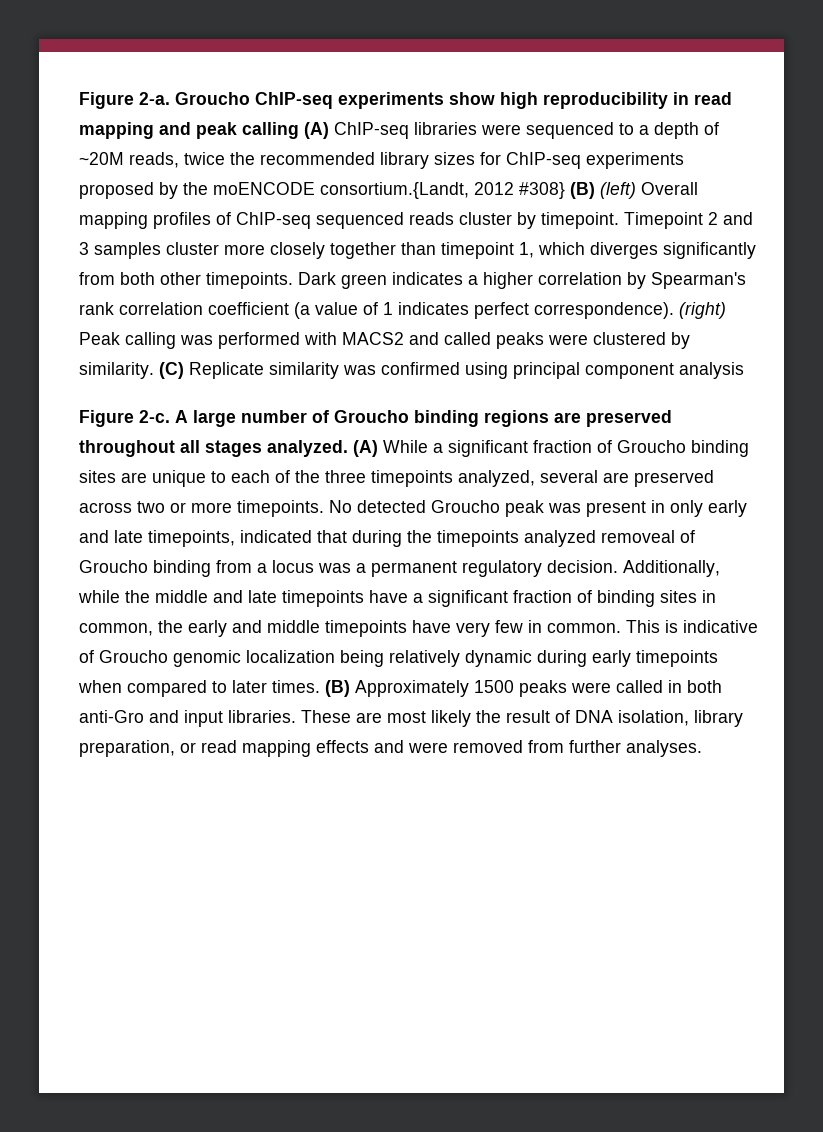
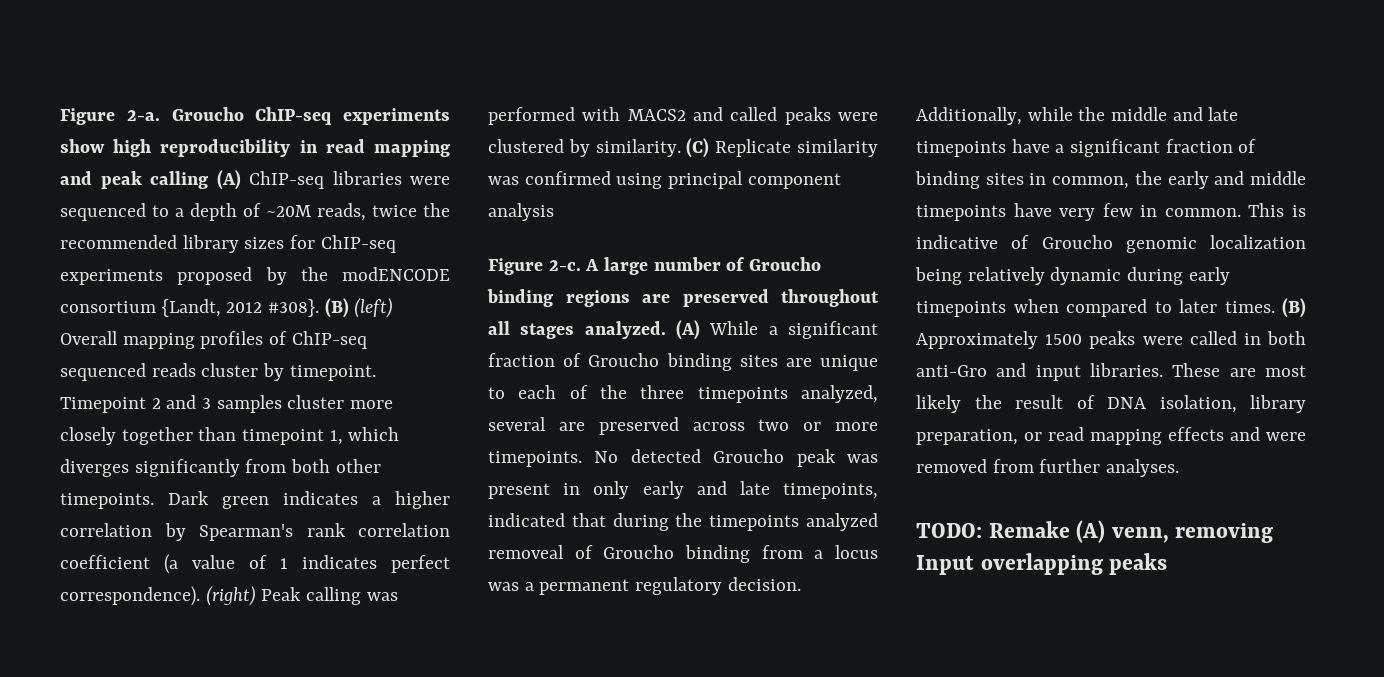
[213,182,565,199] moENCODE consortium.{Landt, 2012 #308} -> [342,267,450,281] [60,299,320,317] modENCODE consortium {Landt, 2012 #308}.
(702, 748) none -> [916,520,1274,543] [916,553,1168,575] // TODO: Remake (A) venn, removing Input overlapping peaks

